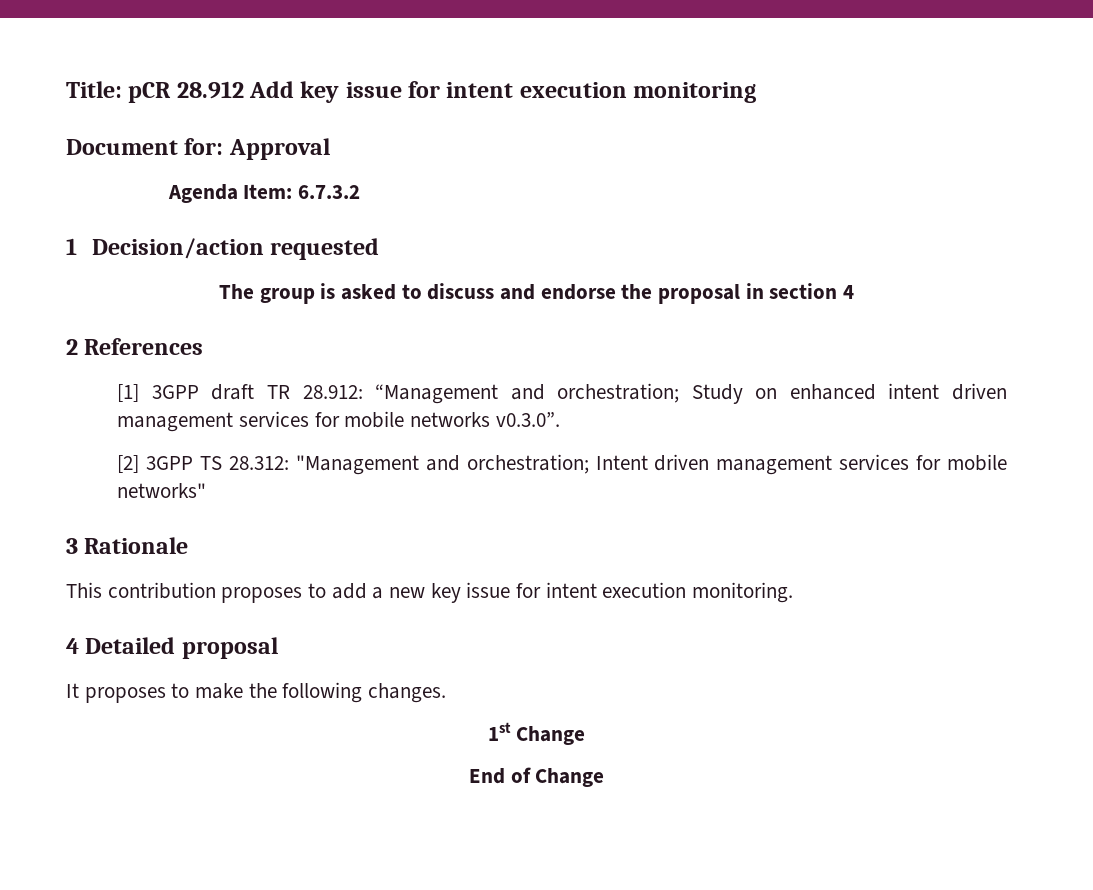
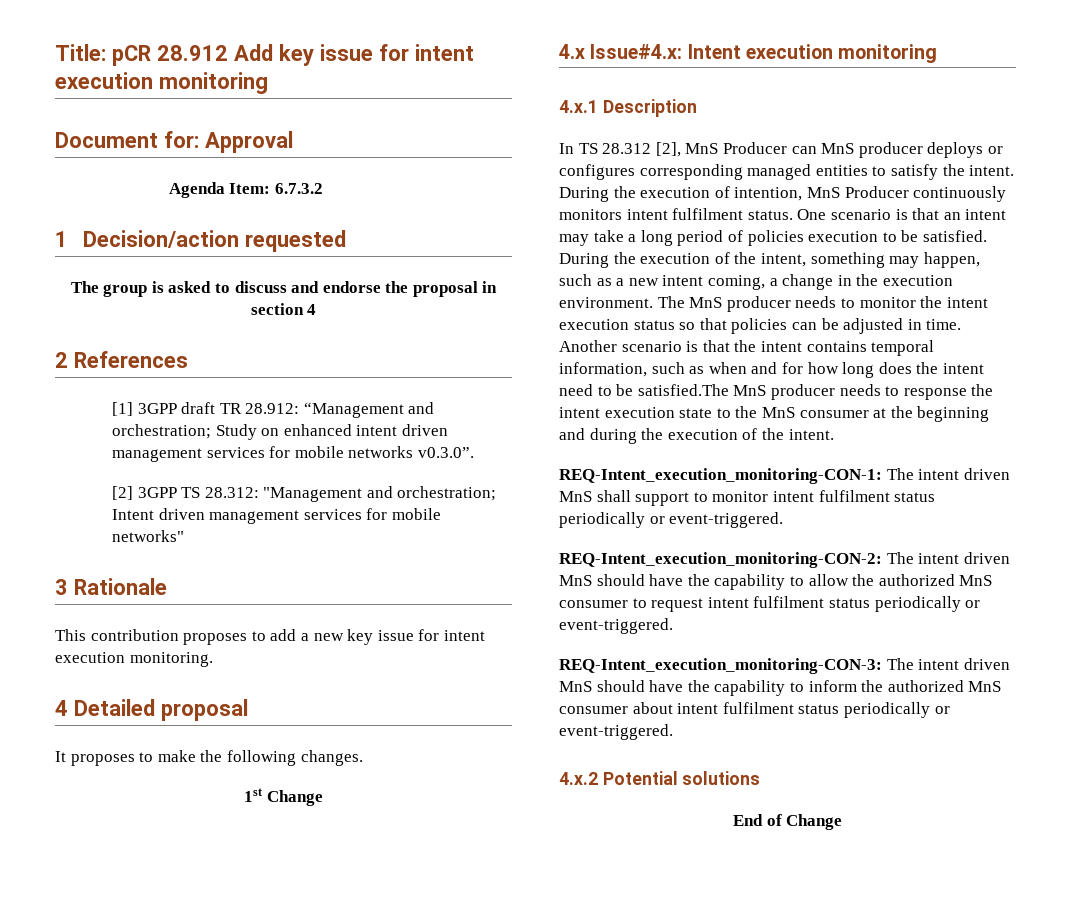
(586, 735) none -> [559,44,938,63] [559,99,697,117] [559,142,1003,158] [559,164,1015,180] [559,186,1007,202] [559,208,1007,220] [559,230,987,246] [559,252,980,268] [559,274,953,290] [559,296,988,312] [559,318,962,334] [559,340,935,356] [559,362,984,378] [559,384,994,400] [559,406,990,422] [559,428,834,444] [559,468,1010,484] [559,490,936,506] [559,512,784,528] [559,552,1010,568] [559,574,993,590] [559,596,981,612] [559,618,673,634] [559,658,1010,674] [559,680,1002,696] [559,702,950,718] [559,724,673,740] [559,771,761,785] // 4.x Issue#4.x: Intent execution monitoring // 4.x.1 Description // In TS 28.312 [2], MnS Producer can MnS producer deploys or configures corresponding managed entities to satisfy the intent. During the execution of intention, MnS Producer continuously monitors intent fulfilment status. One scenario is that an intent may take a long period of policies execution to be satisfied. During the execution of the intent, something may happen, such as a new intent coming, a change in the execution environment. The MnS producer needs to monitor the intent execution status so that policies can be adjusted in time. Another scenario is that the intent contains temporal information, such as when and for how long does the intent need to be satisfied.The MnS producer needs to response the intent execution state to the MnS consumer at the beginning and during the execution of the intent. // REQ-Intent_execution_monitoring-CON-1: The intent driven MnS shall support to monitor intent fulfilment status periodically or event-triggered. // REQ-Intent_execution_monitoring-CON-2: The intent driven MnS should have the capability to allow the authorized MnS consumer to request intent fulfilment status periodically or event-triggered. // REQ-Intent_execution_monitoring-CON-3: The intent driven MnS should have the capability to inform the authorized MnS consumer about intent fulfilment status periodically or event-triggered. // 4.x.2 Potential solutions

